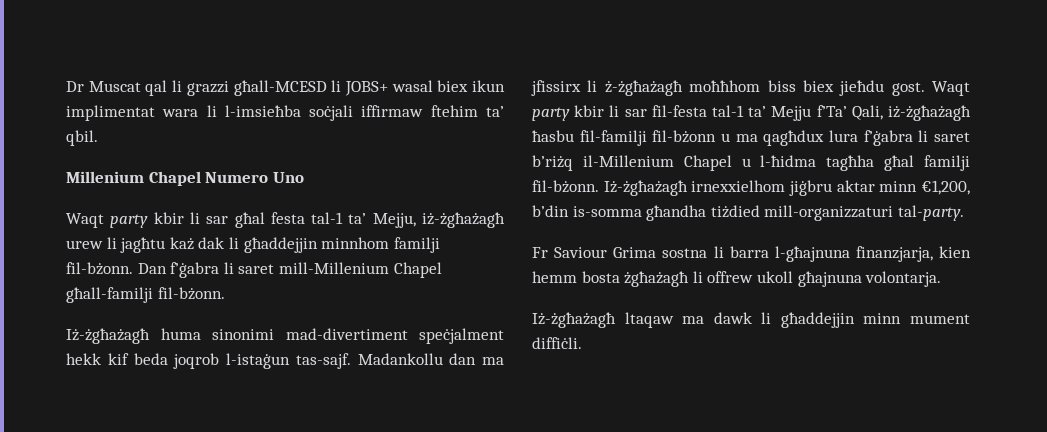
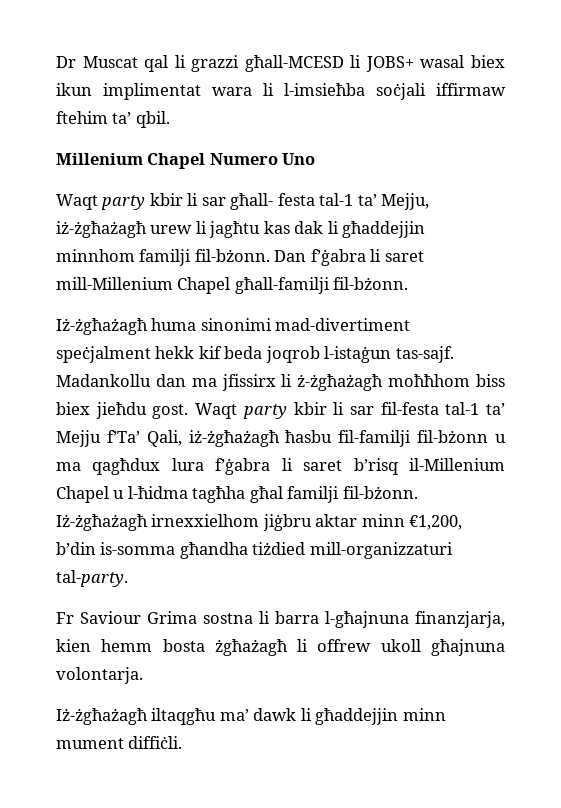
[234,212,265,228] għal -> [230,193,274,210] għall-
[169,237,194,250] każ -> [263,221,290,234] kas
[532,155,573,171] b’riżq -> [353,458,398,475] b’risq
[624,312,705,328] ltaqaw ma -> [151,708,249,725] iltaqgħu ma’

